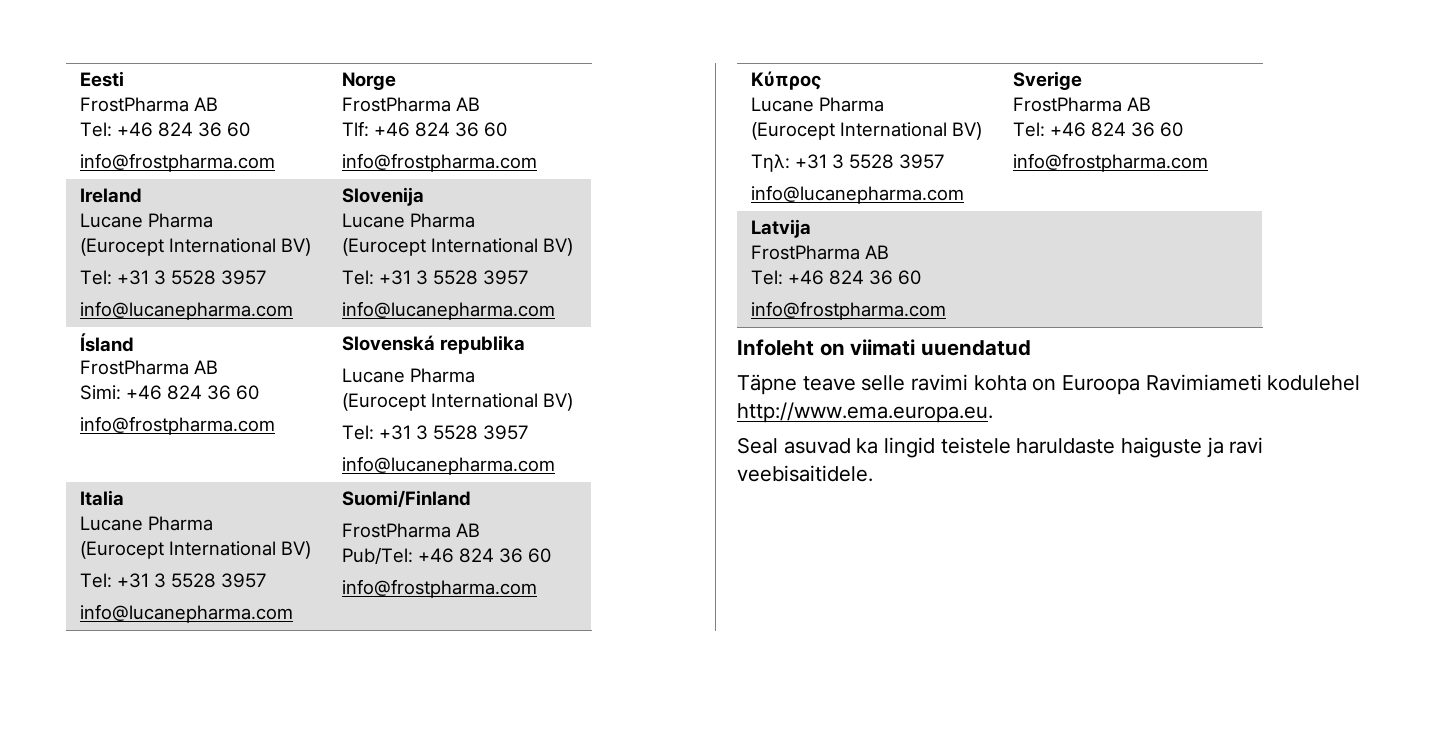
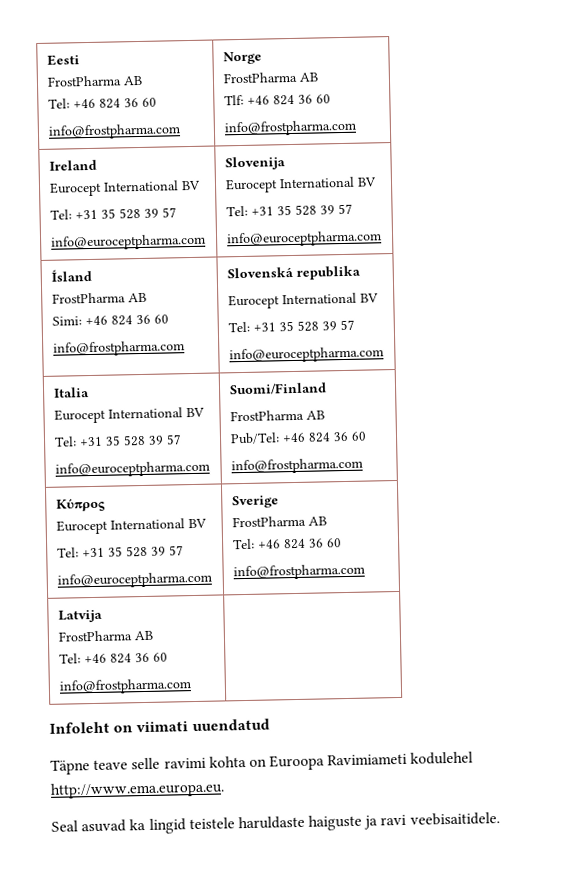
[79,213,213,228] [79,238,312,256] [79,270,267,285] [79,301,293,320] [341,187,424,206] [341,213,475,228] [341,238,574,256] [341,270,529,285] [341,301,555,320] Lucane Pharma // (Eurocept International BV) // Tel: +31 3 5528 3957 // info@lucanepharma.com | Slovenija // Lucane Pharma // (Eurocept International BV) // Tel: +31 3 5528 3957 // info@lucanepharma.com -> [48,180,201,197] [49,207,177,220] [50,233,206,251] [224,156,286,171] [224,176,377,194] [225,203,353,217] [225,230,382,248] Eurocept International BV // Tel: +31 35 528 39 57 // info@euroceptpharma.com | Slovenija // Eurocept International BV // Tel: +31 35 528 39 57 // info@euroceptpharma.com
[341,368,475,383] [341,393,574,411] [341,425,529,440] [341,456,555,475] [79,490,124,506] [79,516,213,531] [79,541,312,559] [79,573,267,588] [79,604,293,623] Lucane Pharma // (Eurocept International BV) // Tel: +31 3 5528 3957 // info@lucanepharma.com // Italia // Lucane Pharma // (Eurocept International BV) // Tel: +31 3 5528 3957 // info@lucanepharma.com -> [227,292,379,310] [227,319,355,333] [228,346,384,364] [52,387,90,398] [53,407,205,424] [53,434,182,447] [54,460,210,478] Eurocept International BV // Tel: +31 35 528 39 57 // info@euroceptpharma.com // Italia // Eurocept International BV // Tel: +31 35 528 39 57 // info@euroceptpharma.com
[750,97,884,112] [750,122,983,140] [750,154,945,172] [750,185,964,204] Lucane Pharma // (Eurocept International BV) // Τηλ: +31 3 5528 3957 // info@lucanepharma.com -> [55,518,207,535] [56,545,184,558] [56,571,212,589] Eurocept International BV // Tel: +31 35 528 39 57 // info@euroceptpharma.com

